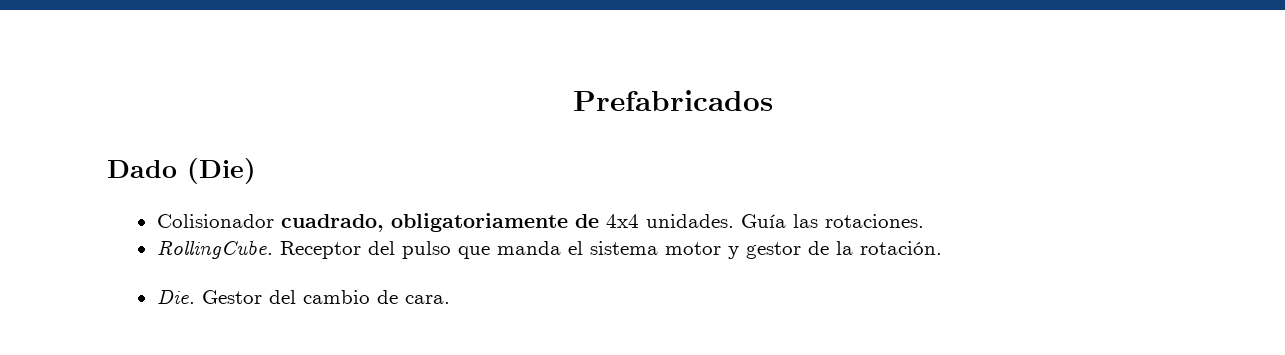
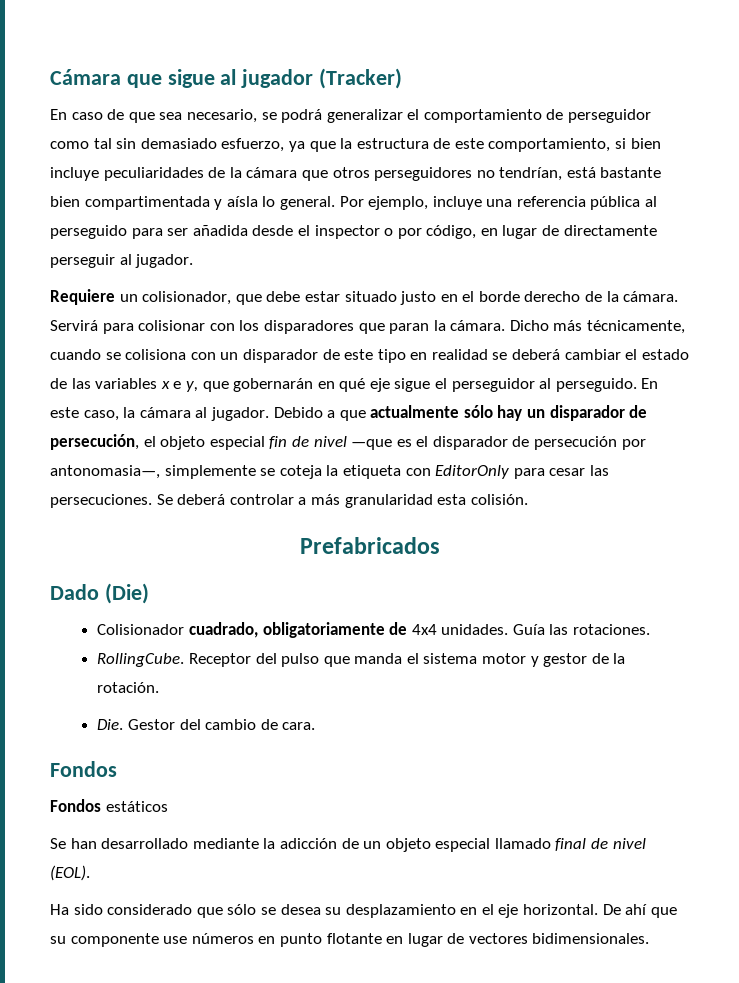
(572, 100) none -> [50,68,403,89] [50,109,652,123] [50,138,661,152] [50,167,662,181] [50,196,658,210] [50,225,657,239] [50,254,194,268] [50,289,679,305] [50,320,686,334] [50,349,689,363] [50,378,659,392] [50,405,648,421] [50,434,646,450] [50,465,609,479] [50,494,528,508] Cámara que sigue al jugador (Tracker) // En caso de que sea necesario, se podrá generalizar el comportamiento de perseguidor como tal sin demasiado esfuerzo, ya que la estructura de este comportamiento, si bien incluye peculiaridades de la cámara que otros perseguidores no tendrían, está bastante bien compartimentada y aísla lo general. Por ejemplo, incluye una referencia pública al perseguido para ser añadida desde el inspector o por código, en lugar de directamente perseguir al jugador. // Requiere un colisionador, que debe estar situado justo en el borde derecho de la cámara. Servirá para colisionar con los disparadores que paran la cámara. Dicho más técnicamente, cuando se colisiona con un disparador de este tipo en realidad se deberá cambiar el estado de las variables x e y, que gobernarán en qué eje sigue el perseguidor al perseguido. En este caso, la cámara al jugador. Debido a que actualmente sólo hay un disparador de persecución, el objeto especial fin de nivel —que es el disparador de persecución por antonomasia—, simplemente se coteja la etiqueta con EditorOnly para cesar las persecuciones. Se deberá controlar a más granularidad esta colisión. //
(450, 299) none -> [50,761,117,777] [50,799,168,812] [50,838,646,852] [50,865,90,881] [50,904,677,918] [50,933,650,947] // Fondos // Fondos estáticos // Se han desarrollado mediante la adicción de un objeto especial llamado final de nivel (EOL). // Ha sido considerado que sólo se desea su desplazamiento en el eje horizontal. De ahí que su componente use números en punto flotante en lugar de vectores bidimensionales.

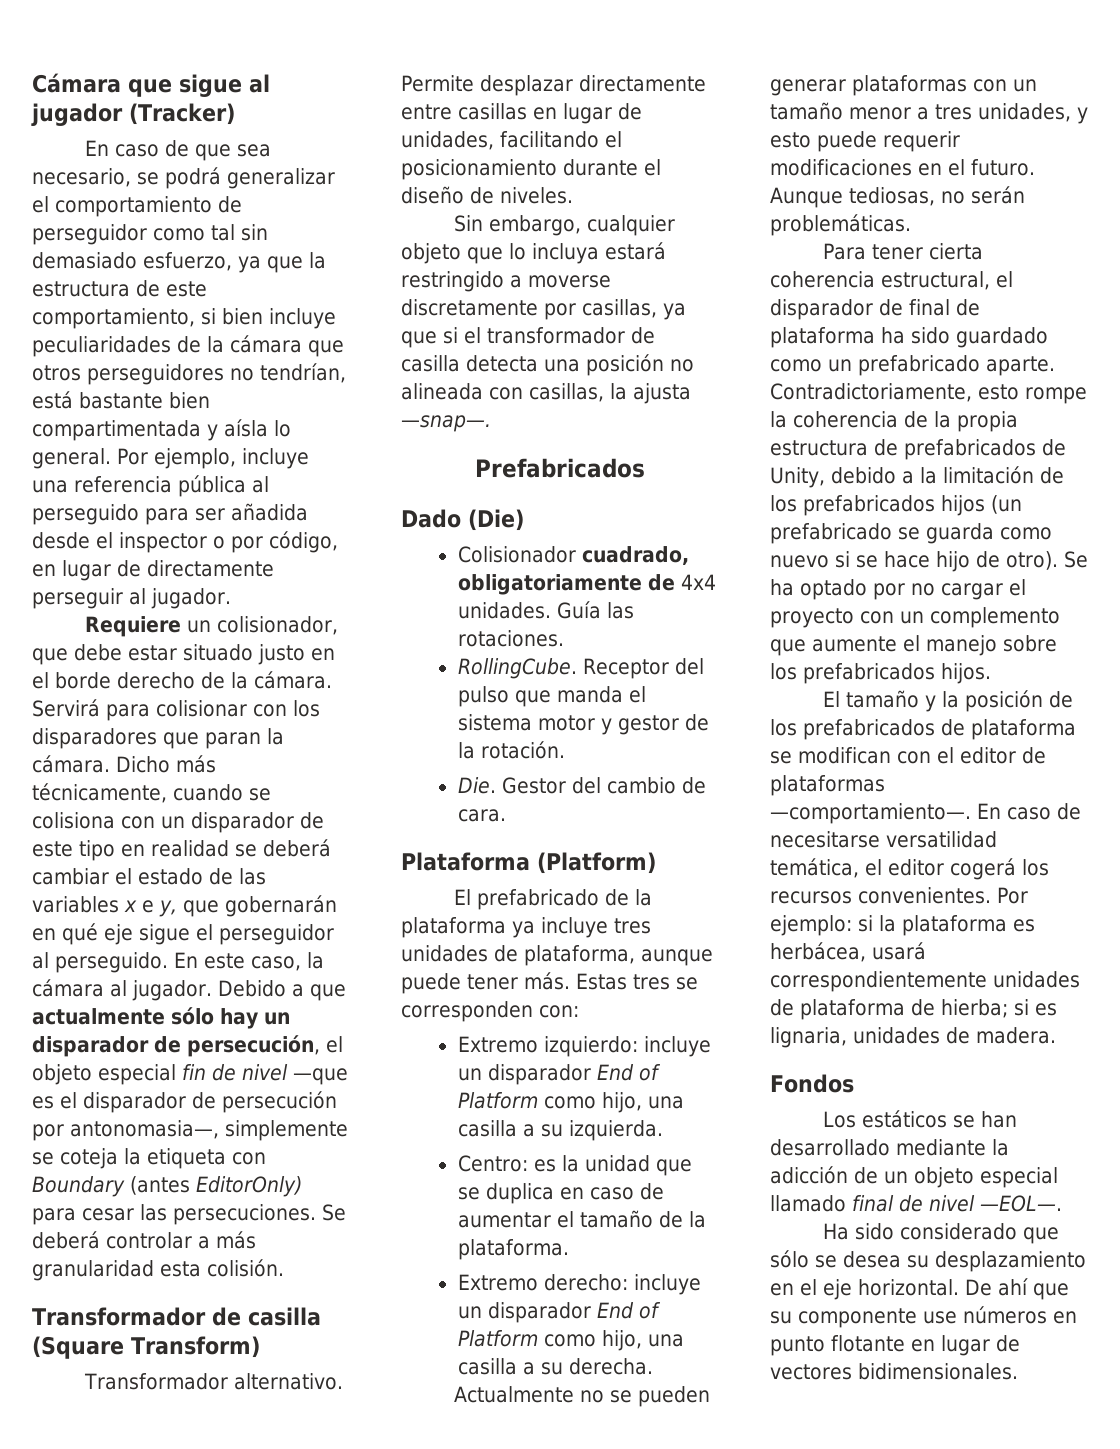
[435,465,510,479] EditorOnly -> [32,1176,302,1197] Boundary (antes EditorOnly)
(528, 499) none -> [32,1307,321,1326] [32,1336,260,1359] [83,1373,343,1390] [401,75,706,96] [401,103,642,124] [401,131,622,150] [401,159,661,180] [401,186,573,204] [453,215,675,236] [401,242,666,264] [401,271,611,292] [401,299,686,320] [401,327,655,348] [401,354,694,376] [401,383,691,404] [401,415,491,432] // Transformador de casilla (Square Transform) // Transformador alternativo. Permite desplazar directamente entre casillas en lugar de unidades, facilitando el posicionamiento durante el diseño de niveles. // Sin embargo, cualquier objeto que lo incluya estará restringido a moverse discretamente por casillas, ya que si el transformador de casilla detecta una posición no alineada con casillas, la ajusta —snap—.
(316, 726) none -> [401,852,656,874] [453,889,652,910] [401,917,651,938] [401,945,713,966] [401,972,698,994] [401,1001,579,1022] [457,1036,711,1057] [457,1064,661,1085] [457,1092,684,1113] [457,1120,663,1141] [457,1155,692,1176] [457,1183,664,1204] [457,1210,706,1228] [457,1239,569,1260] [457,1274,701,1295] [457,1302,661,1323] [457,1330,684,1351] [457,1358,653,1375] [453,1386,710,1407] [770,75,1037,96] [770,102,1088,124] [770,131,960,152] [770,159,1035,176] [770,186,1025,208] [770,214,911,236] [822,243,983,260] [770,271,1013,290] [770,299,980,320] [770,327,1048,348] [770,355,1055,376] [770,383,1087,404] [770,411,1018,432] [770,439,1066,460] [770,466,1064,488] [770,495,1022,516] [770,523,1052,544] [770,551,1088,572] [770,579,1026,600] [770,607,1060,628] [770,635,1057,656] [770,663,991,684] [822,690,1073,712] [770,719,1076,740] [770,747,1046,764] [770,775,885,796] [770,803,1081,824] [770,831,997,848] [770,858,1049,880] [770,887,1028,904] [770,915,1035,936] [770,942,926,962] [770,971,1080,992] [770,999,1057,1020] [770,1027,1056,1048] // Plataforma (Platform) // El prefabricado de la plataforma ya incluye tres unidades de plataforma, aunque puede tener más. Estas tres se corresponden con: // Extremo izquierdo: incluye un disparador End of Platform como hijo, una casilla a su izquierda. // Centro: es la unidad que se duplica en caso de aumentar el tamaño de la plataforma. // Extremo derecho: incluye un disparador End of Platform como hijo, una casilla a su derecha. // Actualmente no se pueden generar plataformas con un tamaño menor a tres unidades, y esto puede requerir modificaciones en el futuro. Aunque tediosas, no serán problemáticas. // Para tener cierta coherencia estructural, el disparador de final de plataforma ha sido guardado como un prefabricado aparte. Contradictoriamente, esto rompe la coherencia de la propia estructura de prefabricados de Unity, debido a la limitación de los prefabricados hijos (un prefabricado se guarda como nuevo si se hace hijo de otro). Se ha optado por no cargar el proyecto con un complemento que aumente el manejo sobre los prefabricados hijos. // El tamaño y la posición de los prefabricados de plataforma se modifican con el editor de plataformas —comportamiento—. En caso de necesitarse versatilidad temática, el editor cogerá los recursos convenientes. Por ejemplo: si la plataforma es herbácea, usará correspondientemente unidades de plataforma de hierba; si es lignaria, unidades de madera.
[50,799,101,812] Fondos -> [822,1111,856,1128] Los
[50,838,66,849] // Se -> [952,1115,975,1128] se
[50,865,90,881] (EOL). -> [980,1195,1062,1212] —EOL—.

